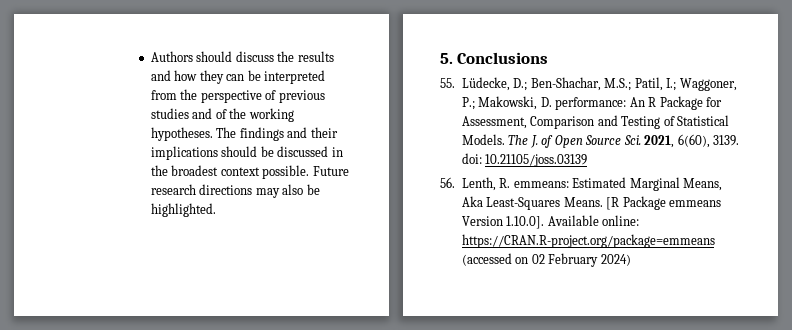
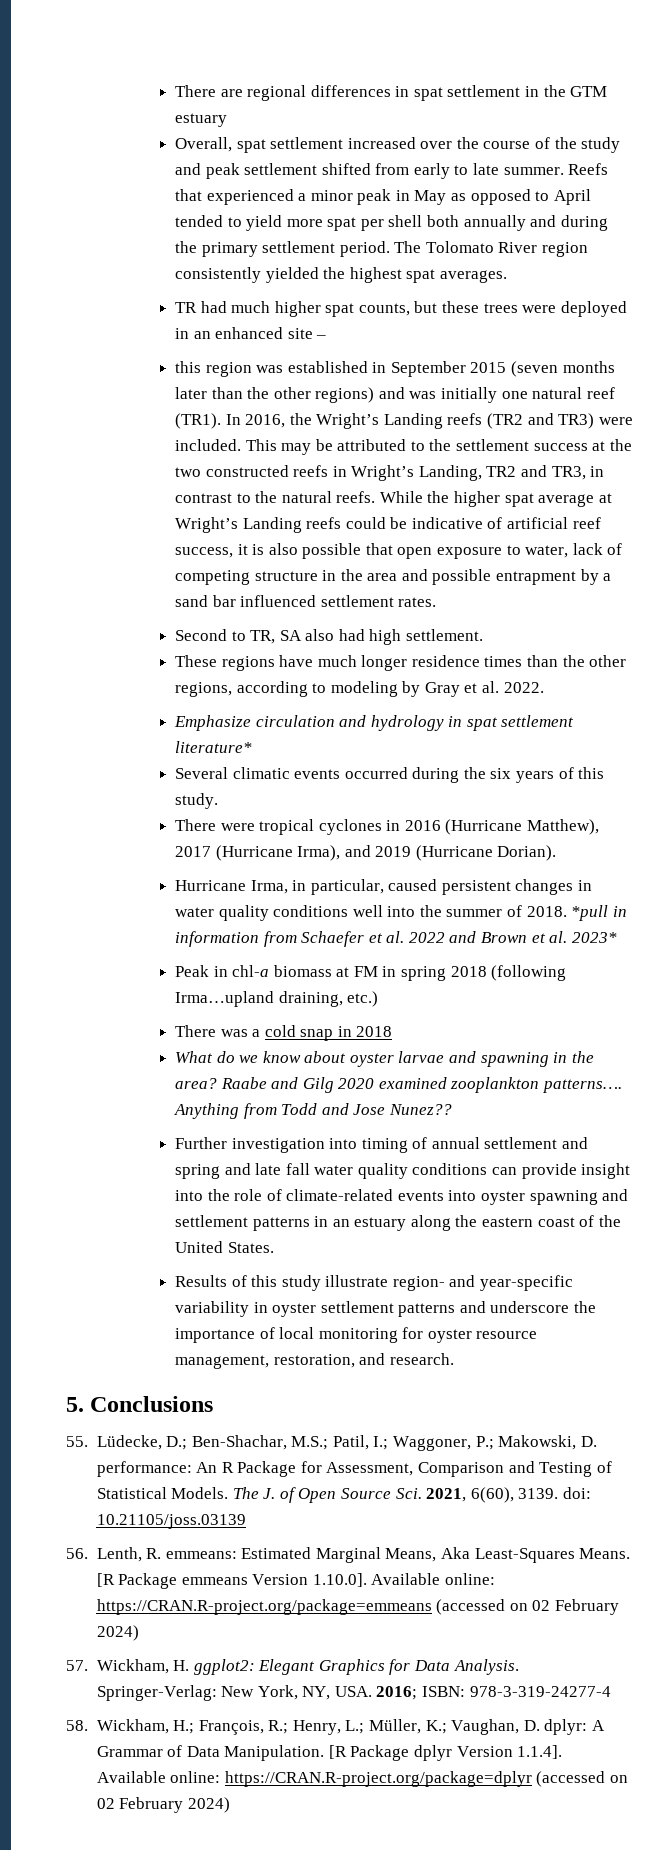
[150,51,334,62] [150,70,326,84] [150,89,325,103] [150,108,294,122] [150,127,338,141] [150,146,343,160] [150,165,349,179] [150,184,320,198] [150,203,216,217] Authors should discuss the results and how they can be interpreted from the perspective of previous studies and of the working hypotheses. The findings and their implications should be discussed in the broadest context possible. Future research directions may also be highlighted. -> [174,85,608,101] [174,113,227,127] [174,137,621,153] [174,163,609,179] [174,189,591,205] [174,215,608,231] [174,241,589,257] [174,267,507,283] [174,301,627,317] [174,327,327,339] [174,361,615,377] [174,387,615,403] [174,413,633,429] [174,439,632,455] [174,465,605,481] [174,491,612,507] [174,517,601,533] [174,543,623,559] [174,569,612,585] [174,595,437,607] [174,629,484,645] [174,655,627,671] [174,681,544,697] [173,715,575,731] [174,741,252,753] [174,767,605,783] [174,793,218,809] [174,819,600,835] [174,845,557,861] [174,879,593,895] [174,905,627,921] [174,931,617,947] [174,965,567,981] [174,991,379,1007] [174,1025,393,1041] [174,1051,594,1067] [174,1077,623,1093] [173,1103,452,1119] [174,1137,589,1153] [174,1163,631,1179] [174,1189,629,1205] [174,1215,621,1231] [174,1241,274,1253] [174,1275,574,1291] [174,1301,597,1317] [174,1327,538,1343] [174,1353,454,1369] There are regional differences in spat settlement in the GTM estuary // Overall, spat settlement increased over the course of the study and peak settlement shifted from early to late summer. Reefs that experienced a minor peak in May as opposed to April tended to yield more spat per shell both annually and during the primary settlement period. The Tolomato River region consistently yielded the highest spat averages. // TR had much higher spat counts, but these trees were deployed in an enhanced site – // this region was established in September 2015 (seven months later than the other regions) and was initially one natural reef (TR1). In 2016, the Wright’s Landing reefs (TR2 and TR3) were included. This may be attributed to the settlement success at the two constructed reefs in Wright’s Landing, TR2 and TR3, in contrast to the natural reefs. While the higher spat average at Wright’s Landing reefs could be indicative of artificial reef success, it is also possible that open exposure to water, lack of competing structure in the area and possible entrapment by a sand bar influenced settlement rates. // Second to TR, SA also had high settlement. // These regions have much longer residence times than the other regions, according to modeling by Gray et al. 2022. // Emphasize circulation and hydrology in spat settlement literature* // Several climatic events occurred during the six years of this study. // There were tropical cyclones in 2016 (Hurricane Matthew), 2017 (Hurricane Irma), and 2019 (Hurricane Dorian). // Hurricane Irma, in particular, caused persistent changes in water quality conditions well into the summer of 2018. *pull in information from Schaefer et al. 2022 and Brown et al. 2023* // Peak in chl-a biomass at FM in spring 2018 (following Irma…upland draining, etc.) // There was a cold snap in 2018 // What do we know about oyster larvae and spawning in the area? Raabe and Gilg 2020 examined zooplankton patterns…. Anything from Todd and Jose Nunez?? // Further investigation into timing of annual settlement and spring and late fall water quality conditions can provide insight into the role of climate-related events into oyster spawning and settlement patterns in an estuary along the eastern coast of the United States. // Results of this study illustrate region- and year-specific variability in oyster settlement patterns and underscore the importance of local monitoring for oyster resource management, restoration, and research.
(631, 260) none -> [66,1659,519,1675] [96,1685,611,1701] [66,1719,605,1735] [96,1745,563,1761] [96,1771,628,1787] [96,1797,230,1813] // 57. Wickham, H. ggplot2: Elegant Graphics for Data Analysis. Springer-Verlag: New York, NY, USA. 2016; ISBN: 978-3-319-24277-4 // 58. Wickham, H.; François, R.; Henry, L.; Müller, K.; Vaughan, D. dplyr: A Grammar of Data Manipulation. [R Package dplyr Version 1.1.4]. Available online: https://CRAN.R-project.org/package=dplyr (accessed on 02 February 2024)

